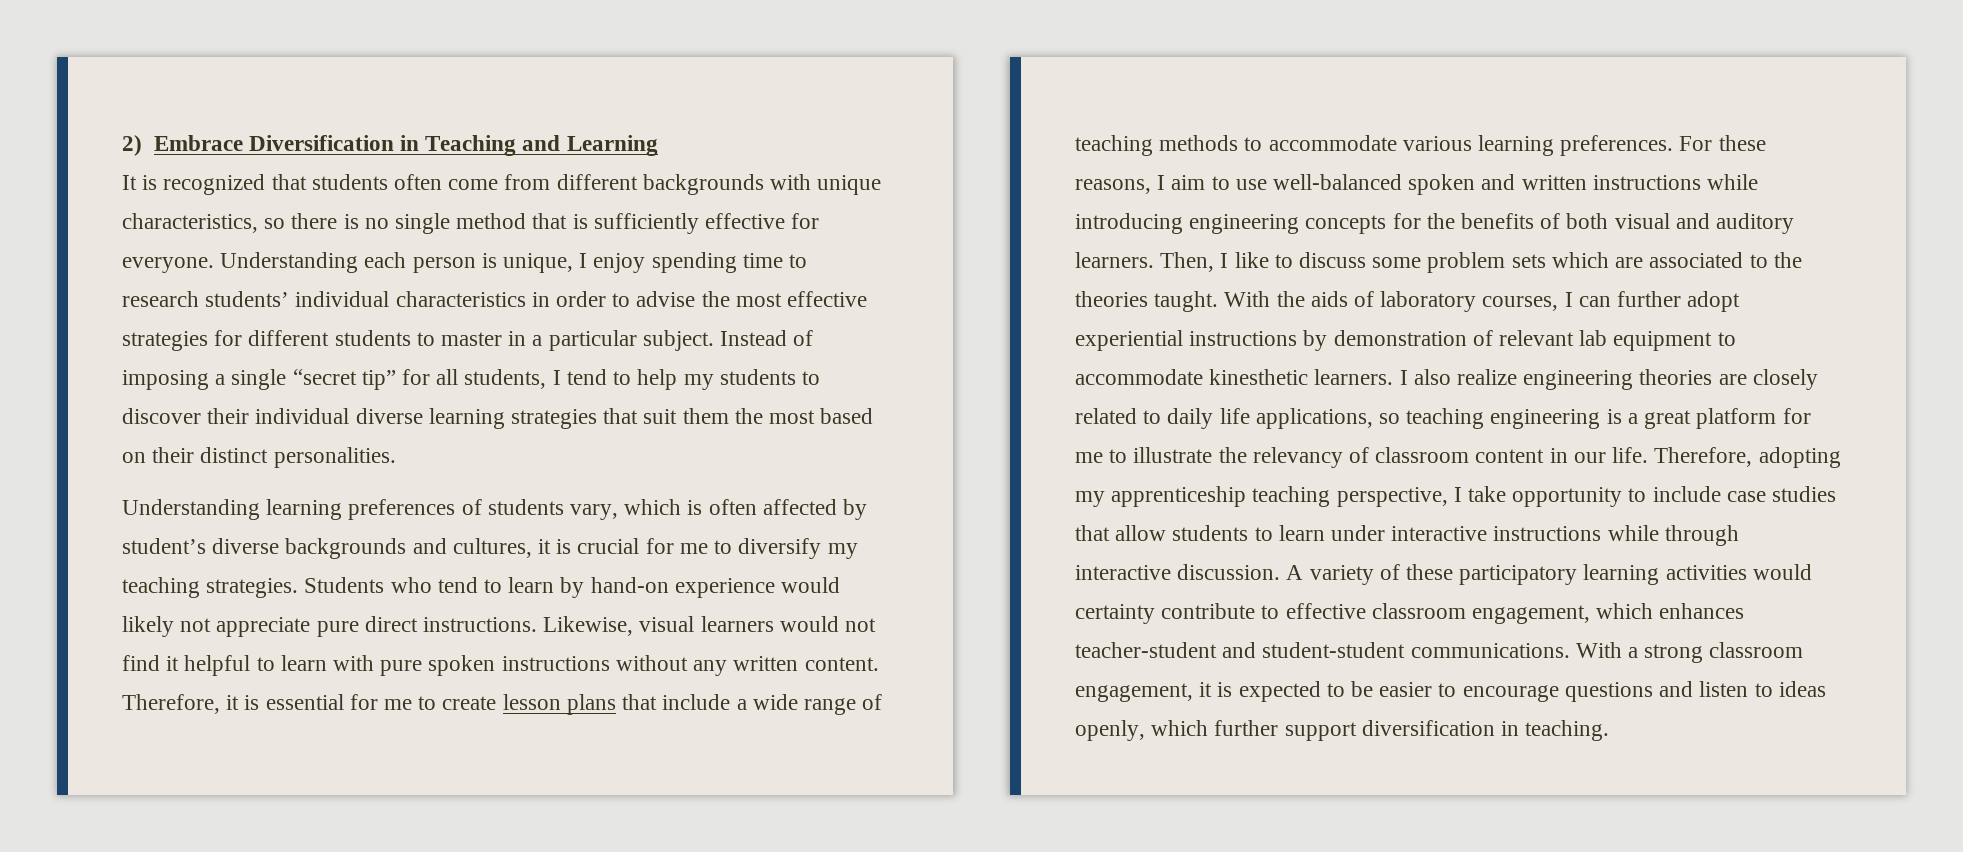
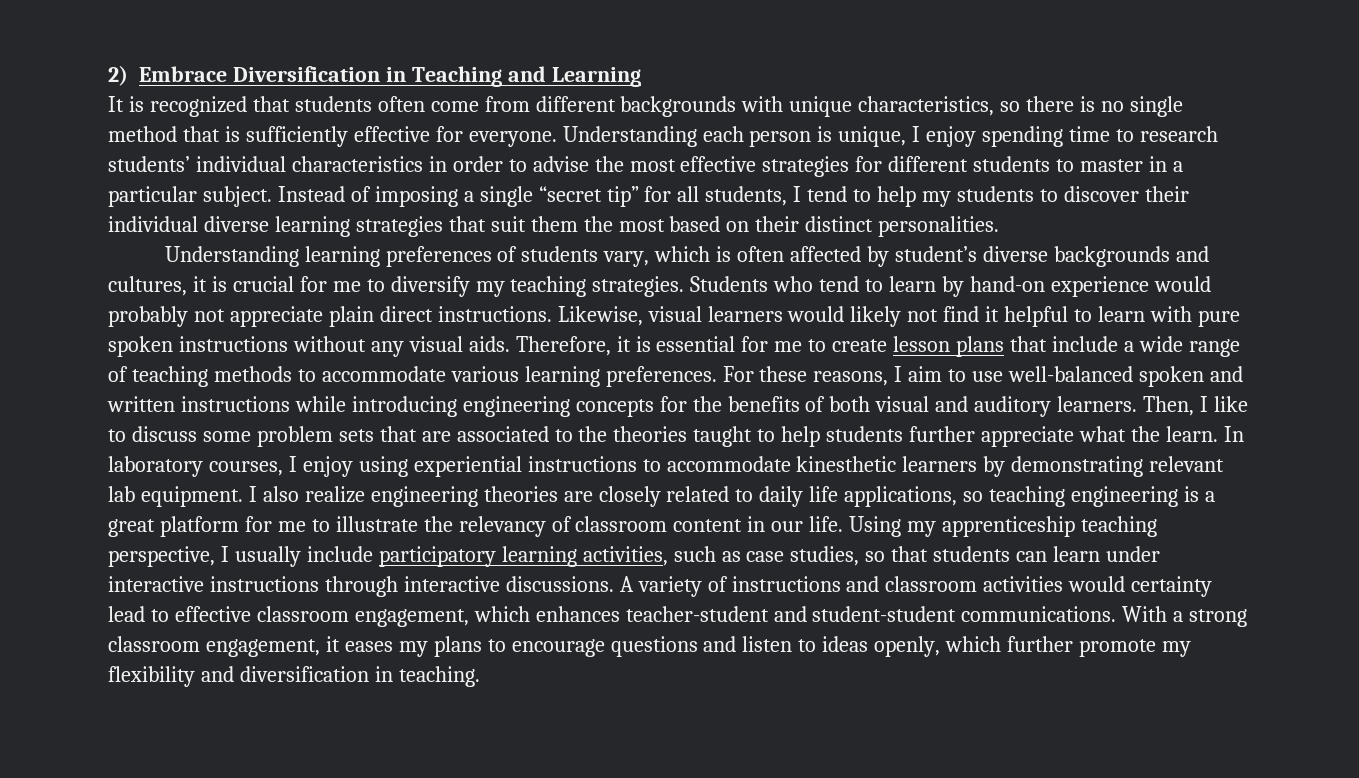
[122,616,174,637] likely -> [108,306,188,327] probably
[316,621,359,637] pure -> [328,306,374,327] plain
(839, 624) none -> [850,306,902,327] likely
[733,656,879,671] written content. -> [408,336,510,352] visual aids.
[1551,252,1609,268] which -> [379,426,417,442] that
[1154,291,1741,312] [1075,330,1736,351] [1075,369,1394,385] taught. With the aids of laboratory courses, I can further adopt experiential instructions by demonstration of relevant lab equipment to accommodate kinesthetic learners. -> [693,426,1244,447] [108,456,1225,477] [108,486,243,507] taught to help students further appreciate what the learn. In laboratory courses, I enjoy using experiential instructions to accommodate kinesthetic learners by demonstrating relevant lab equipment.
[1654,447,1841,468] Therefore, adopting -> [849,516,902,537] Using
[1468,486,1837,507] [1075,525,1273,541] take opportunity to include case studies that allow students to -> [234,546,1048,567] usually include participatory learning activities, such as case studies, so that students can
[1607,525,1659,541] while -> (319, 584) none
[1177,564,1281,580] discussion. -> [505,576,614,592] discussions.
[1406,564,1660,585] these participatory learning -> [731,576,978,592] instructions and classroom
[1161,603,1256,619] contribute -> [108,606,145,622] lead
[1217,681,1433,702] is expected to be easier -> [344,636,482,657] eases my plans
[1284,722,1357,741] support -> [1079,639,1191,657] [108,666,234,687] promote my flexibility and

